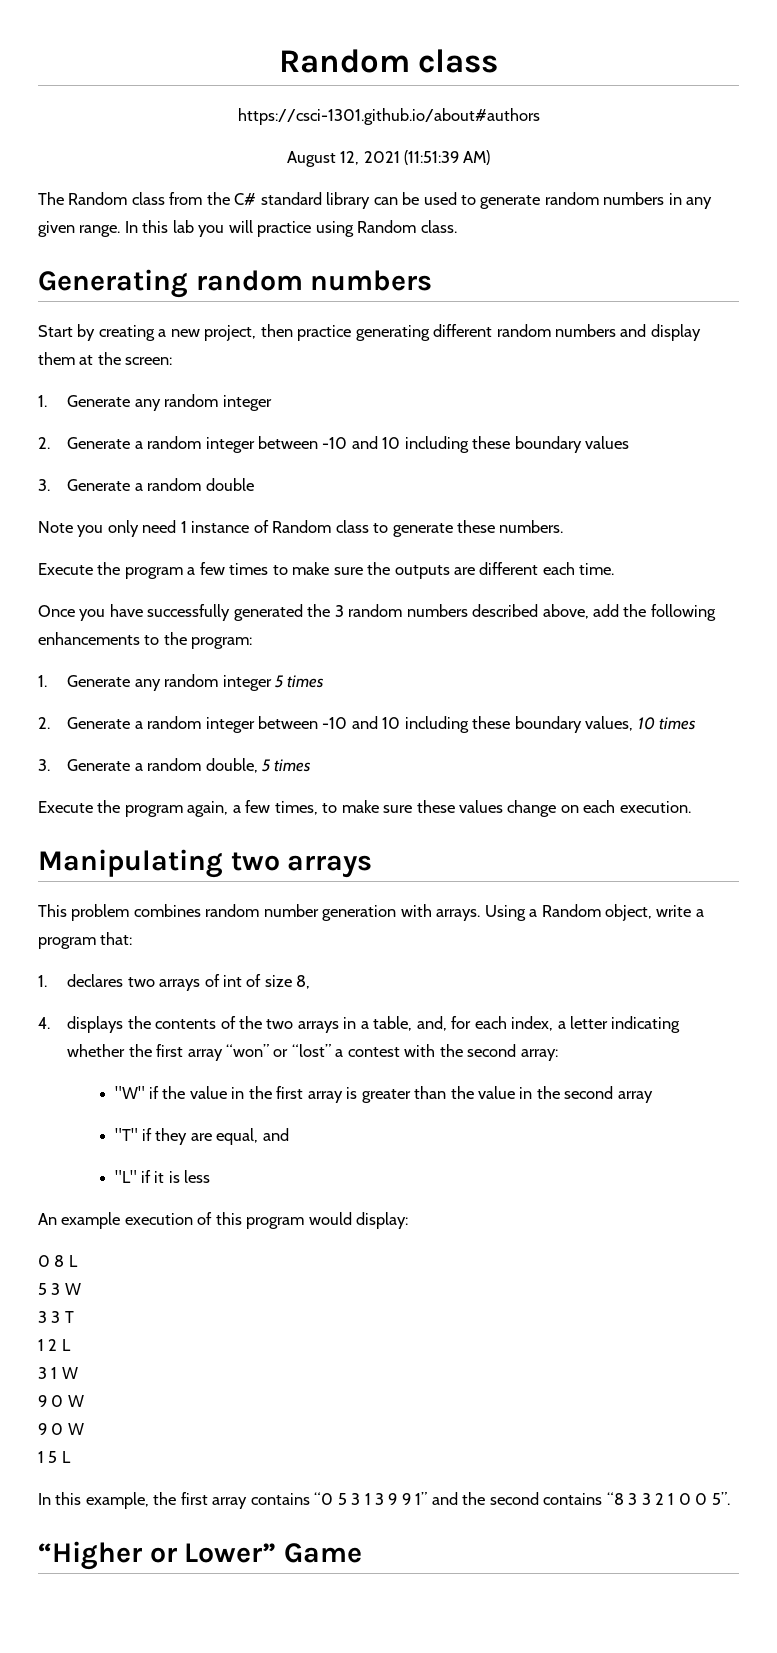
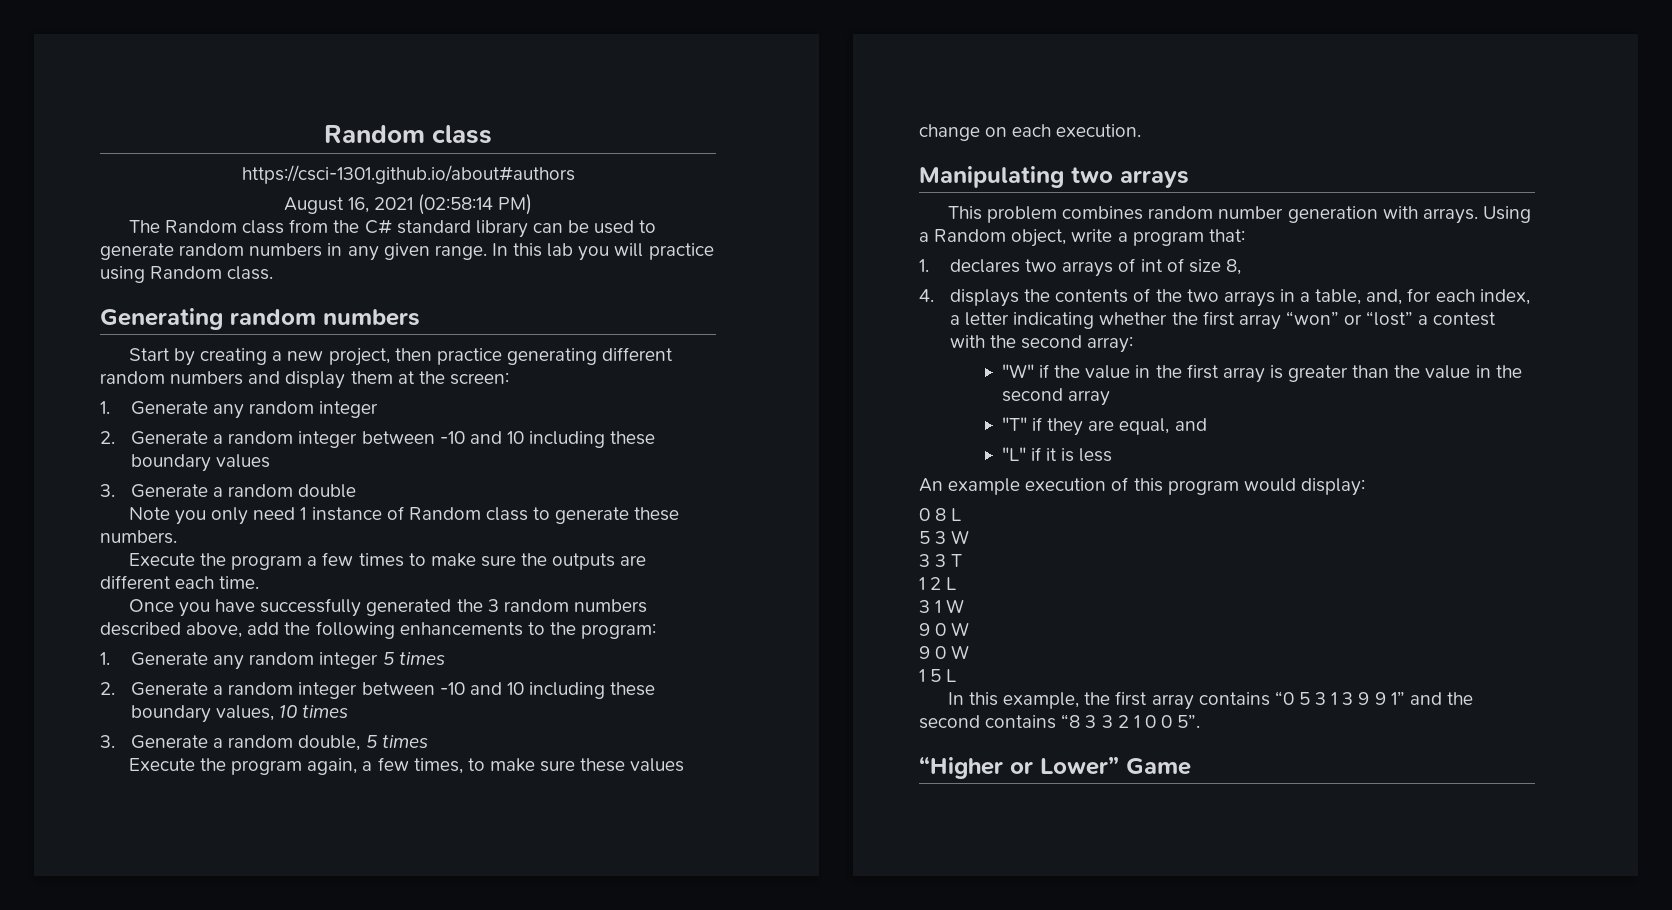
[340,150,491,165] 12, 2021 (11:51:39 AM) -> [347,194,533,215] 16, 2021 (02:58:14 PM)

